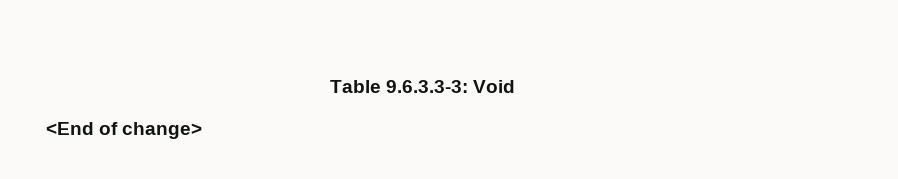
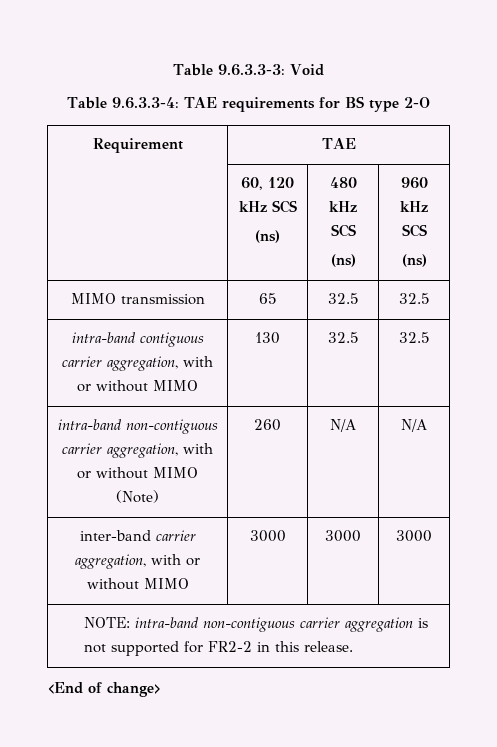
(516, 86) none -> [66,96,431,112] [92,138,183,153] [321,138,356,149] [241,177,294,190] [238,200,297,213] [255,230,280,243] [329,177,357,188] [329,201,357,212] [330,224,356,237] [330,254,356,267] [400,177,428,189] [400,201,428,212] [401,224,427,237] [401,254,427,267] [70,293,205,305] [258,293,277,304] [327,293,359,304] [398,293,430,304] [71,332,204,347] [62,356,213,371] [77,380,198,392] [255,332,280,344] [327,332,359,343] [398,332,430,343] [57,419,218,434] [62,443,213,458] [77,467,198,479] [116,490,159,503] [254,419,281,431] [330,419,356,432] [401,419,427,432] [79,530,196,541] [75,554,200,569] [86,578,189,590] [249,530,286,542] [325,530,361,542] [396,530,432,542] [83,617,428,632] [83,641,353,656] // Table 9.6.3.3-4: TAE requirements for BS type 2-O // Requirement | TAE // | 60, 120 kHz SCS // (ns) | 480 kHz SCS // (ns) | 960 kHz SCS // (ns) // MIMO transmission | 65 | 32.5 | 32.5 // intra-band contiguous carrier aggregation, with or without MIMO | 130 | 32.5 | 32.5 // intra-band non-contiguous carrier aggregation, with or without MIMO (Note) | 260 | N/A | N/A // inter-band carrier aggregation, with or without MIMO | 3000 | 3000 | 3000 // NOTE: intra-band non-contiguous carrier aggregation is not supported for FR2-2 in this release.

